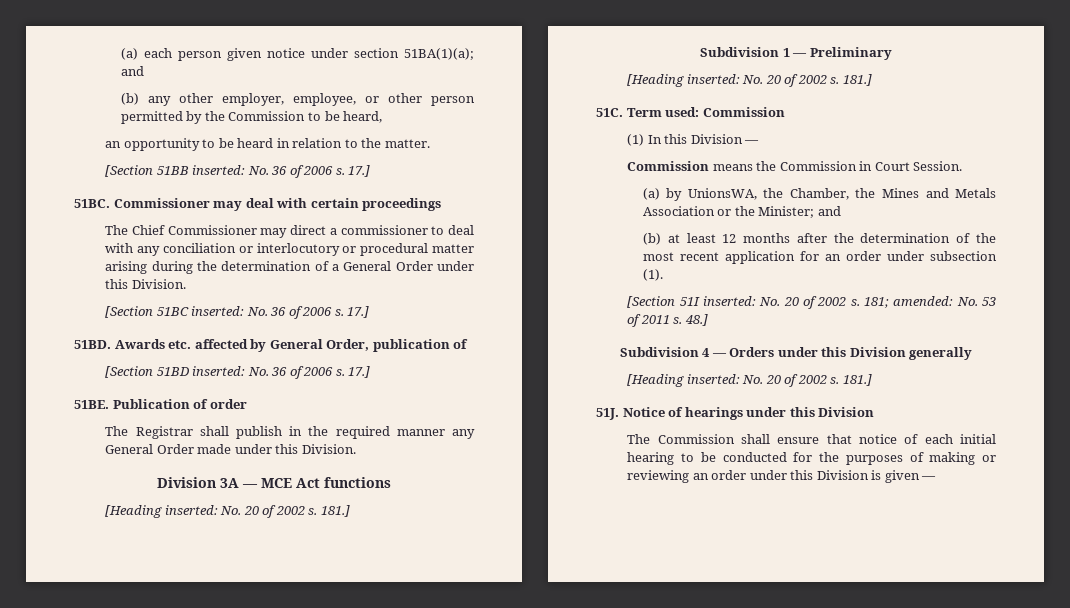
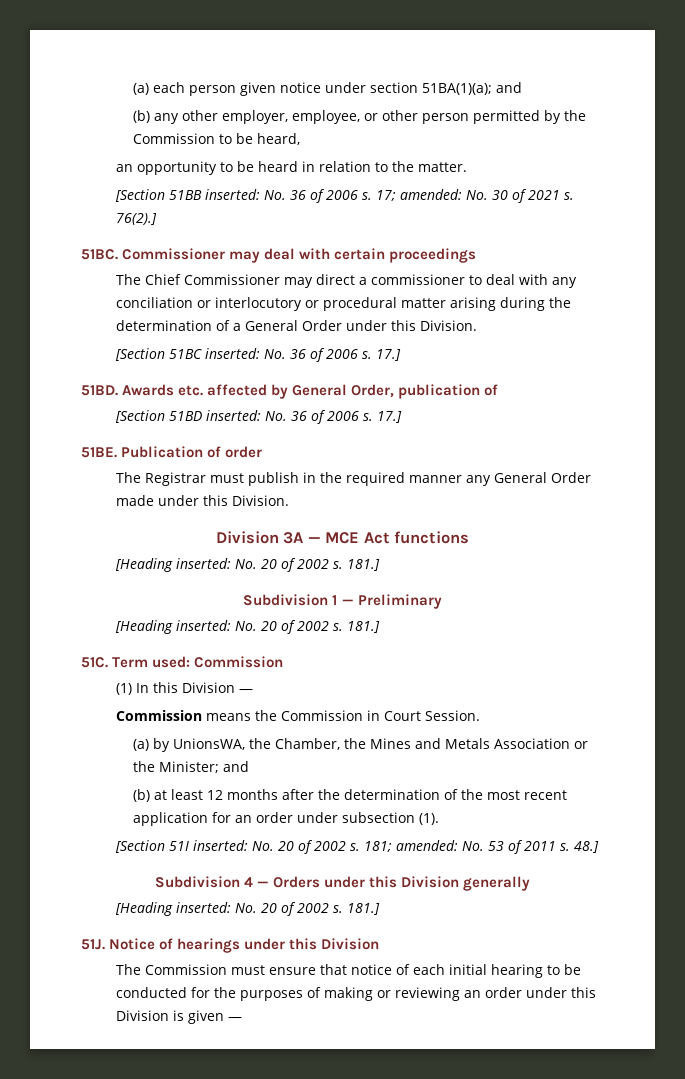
[348,165,371,177] 17.] -> [375,189,574,203] [115,213,157,225] 17; amended: No. 30 of 2021 s. 76(2).]
[199,426,229,436] shall -> [209,473,244,483] must
[740,434,770,444] shall -> [230,965,265,975] must

